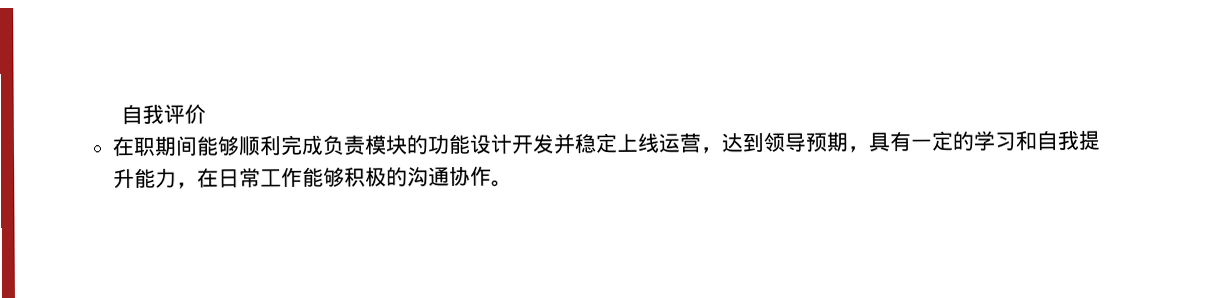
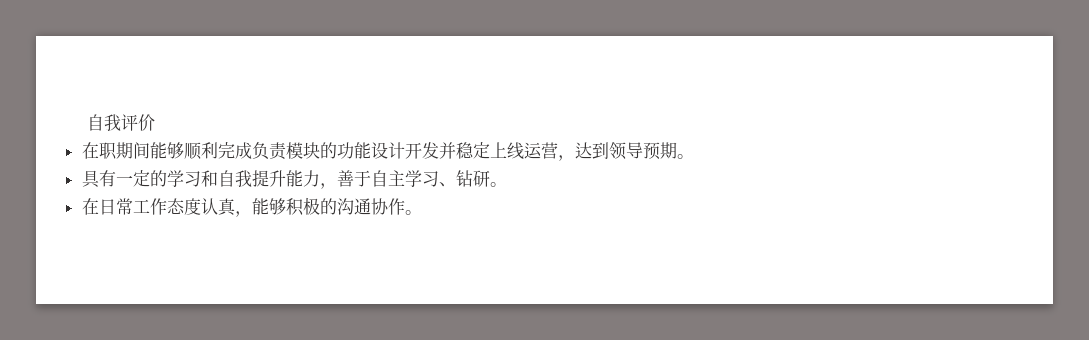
[846,145,870,153] ， -> [676,154,694,159] 。 //
[196,167,303,188] 在日常工作 -> [336,170,507,187] [81,198,252,217] 善于自主学习、钻研。 // 在日常工作态度认真，

